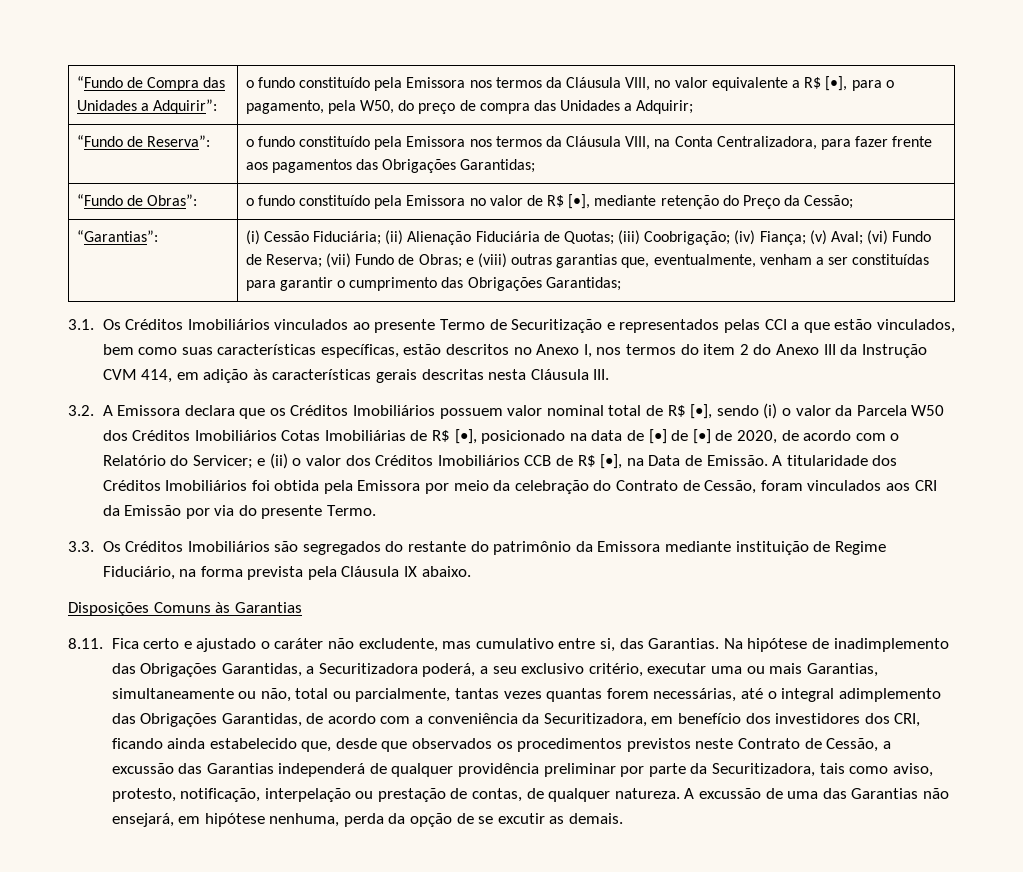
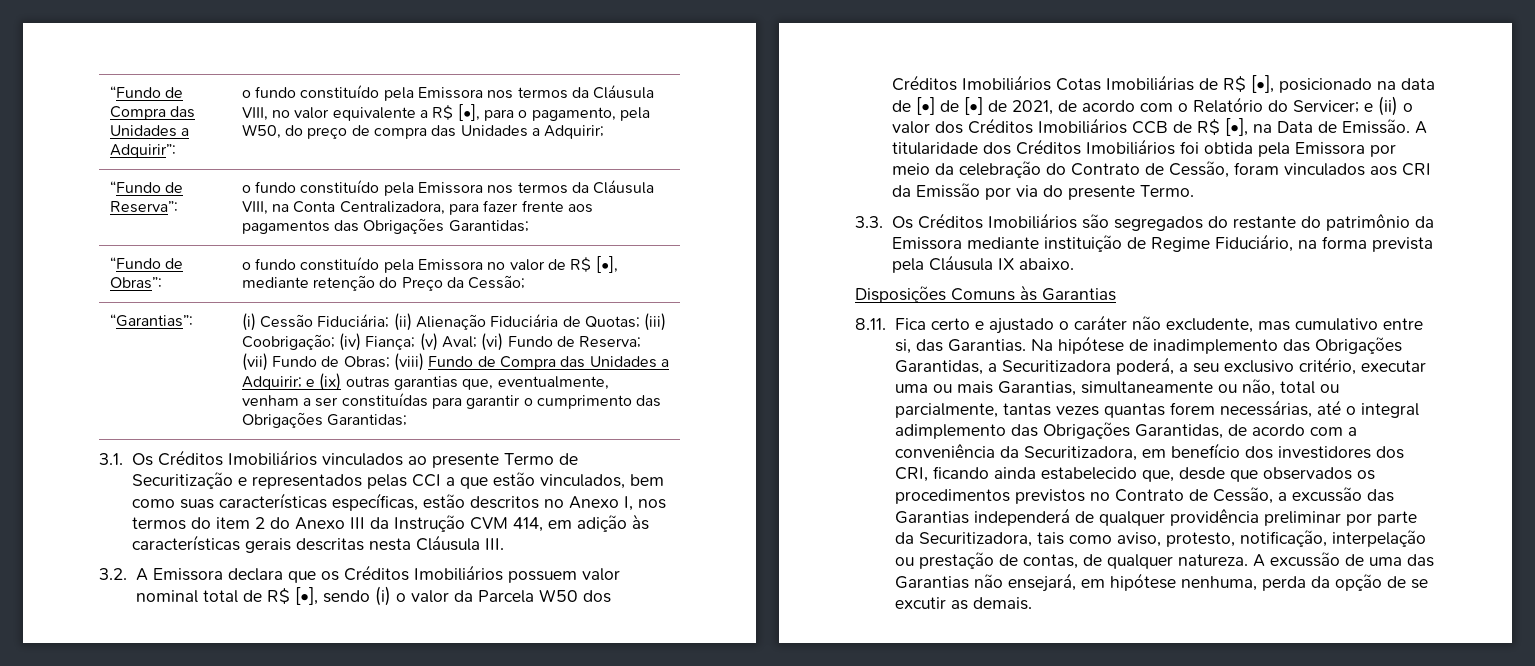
[465,253,507,268] e (viii) -> [393,353,669,371] [241,373,342,391] (viii) Fundo de Compra das Unidades a Adquirir; e (ix)
[736,430,777,444] 2020, -> [1011,100,1053,115] 2021,
[695,738,734,749] neste -> [1089,492,1110,501] no

